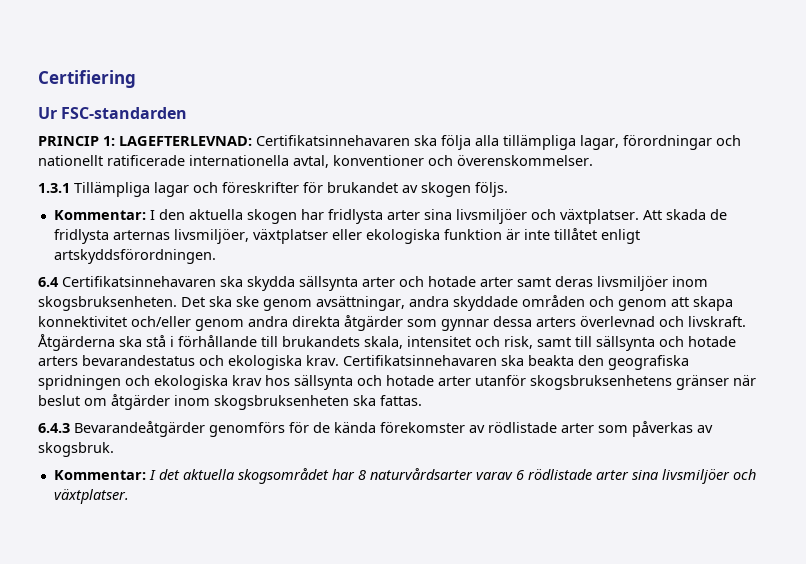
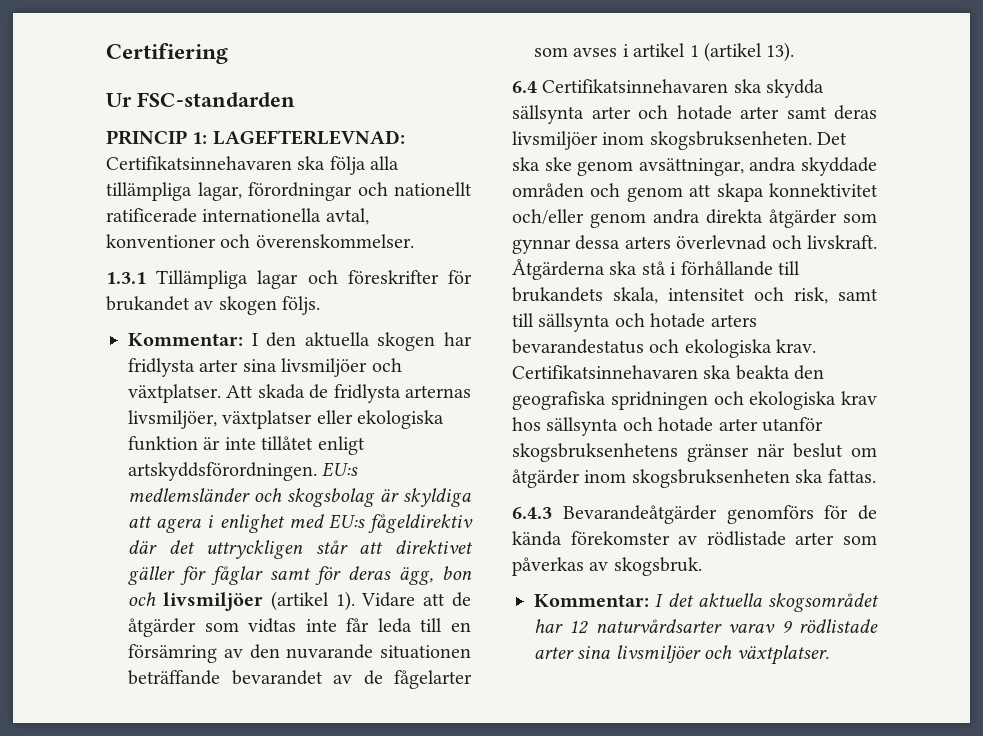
(216, 256) none -> [322,462,359,477] [128,488,471,507] [128,514,473,533] [128,540,473,559] [128,566,472,585] [128,591,471,611] [128,618,471,637] [128,644,471,663] [128,670,472,689] [534,42,795,62] EU:s medlemsländer och skogsbolag är skyldiga att agera i enlighet med EU:s fågeldirektiv där det uttryckligen står att direktivet gäller för fåglar samt för deras ägg, bon och livsmiljöer (artikel 1). Vidare att de åtgärder som vidtas inte får leda till en försämring av den nuvarande situationen beträffande bevarandet av de fågelarter som avses i artikel 1 (artikel 13).
[357,470,366,480] 8 -> [569,620,590,634] 12
[515,470,524,480] 6 -> [781,621,793,633] 9

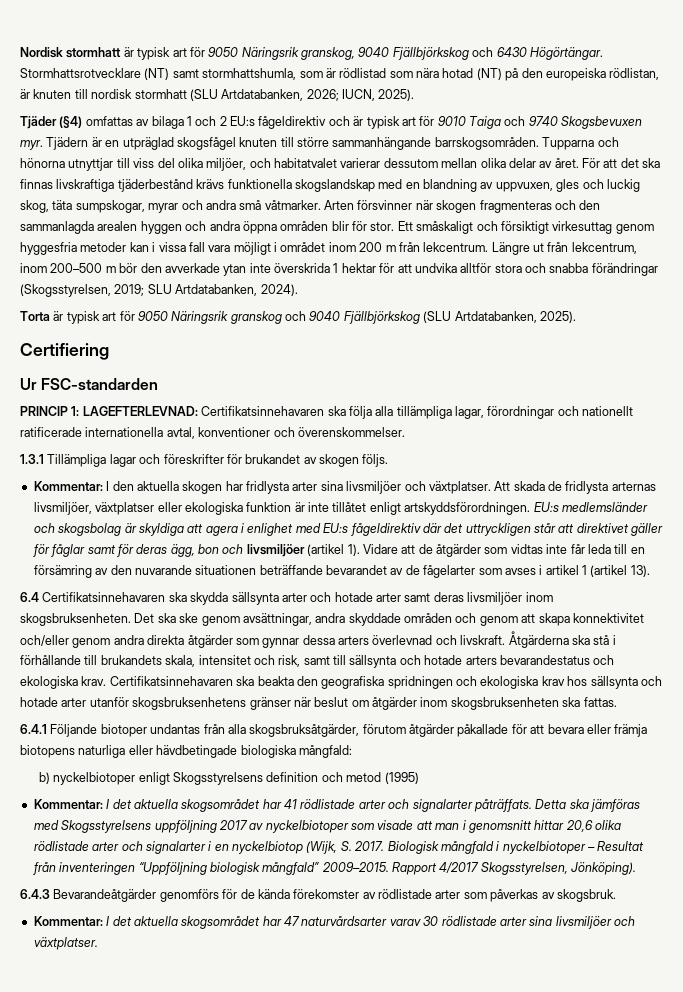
(106, 53) none -> [20,47,603,60] [20,68,660,81] [20,89,415,101] [20,116,643,129] [20,137,619,150] [20,158,661,171] [20,179,640,192] [20,200,601,213] [20,221,654,234] [20,242,637,255] [20,263,658,276] [20,284,298,297] [20,311,576,324] Nordisk stormhatt är typisk art för 9050 Näringsrik granskog, 9040 Fjällbjörkskog och 6430 Högörtängar. Stormhattsrotvecklare (NT) samt stormhattshumla, som är rödlistad som nära hotad (NT) på den europeiska rödlistan, är knuten till nordisk stormhatt (SLU Artdatabanken, 2026; IUCN, 2025). // Tjäder (§4) omfattas av bilaga 1 och 2 EU:s fågeldirektiv och är typisk art för 9010 Taiga och 9740 Skogsbevuxen myr. Tjädern är en utpräglad skogsfågel knuten till större sammanhängande barrskogsområden. Tupparna och hönorna utnyttjar till viss del olika miljöer, och habitatvalet varierar dessutom mellan olika delar av året. För att det ska finnas livskraftiga tjäderbestånd krävs funktionella skogslandskap med en blandning av uppvuxen, gles och luckig skog, täta sumpskogar, myrar och andra små våtmarker. Arten försvinner när skogen fragmenteras och den sammanlagda arealen hyggen och andra öppna områden blir för stor. Ett småskaligt och försiktigt virkesuttag genom hyggesfria metoder kan i vissa fall vara möjligt i området inom 200 m från lekcentrum. Längre ut från lekcentrum, inom 200–500 m bör den avverkade ytan inte överskrida 1 hektar för att undvika alltför stora och snabba förändringar (Skogsstyrelsen, 2019; SLU Artdatabanken, 2024). // Torta är typisk art för 9050 Näringsrik granskog och 9040 Fjällbjörkskog (SLU Artdatabanken, 2025). //
(876, 476) none -> [20,724,648,737] [20,745,352,758] [38,772,419,785] [33,799,640,812] [33,820,621,833] [33,841,645,854] [32,862,637,875] // 6.4.1 Följande biotoper undantas från alla skogsbruksåtgärder, förutom åtgärder påkallade för att bevara eller främja biotopens naturliga eller hävdbetingade biologiska mångfald: // b) nyckelbiotoper enligt Skogsstyrelsens definition och metod (1995) // Kommentar: I det aktuella skogsområdet har 41 rödlistade arter och signalarter påträffats. Detta ska jämföras med Skogsstyrelsens uppföljning 2017 av nyckelbiotoper som visade att man i genomsnitt hittar 20,6 olika rödlistade arter och signalarter i en nyckelbiotop (Wijk, S. 2017. Biologisk mångfald i nyckelbiotoper – Resultat från inventeringen “Uppföljning biologisk mångfald” 2009–2015. Rapport 4/2017 Skogsstyrelsen, Jönköping).
[569,620,590,634] 12 -> [284,916,300,926] 47
[781,621,793,633] 9 -> [423,916,439,926] 30

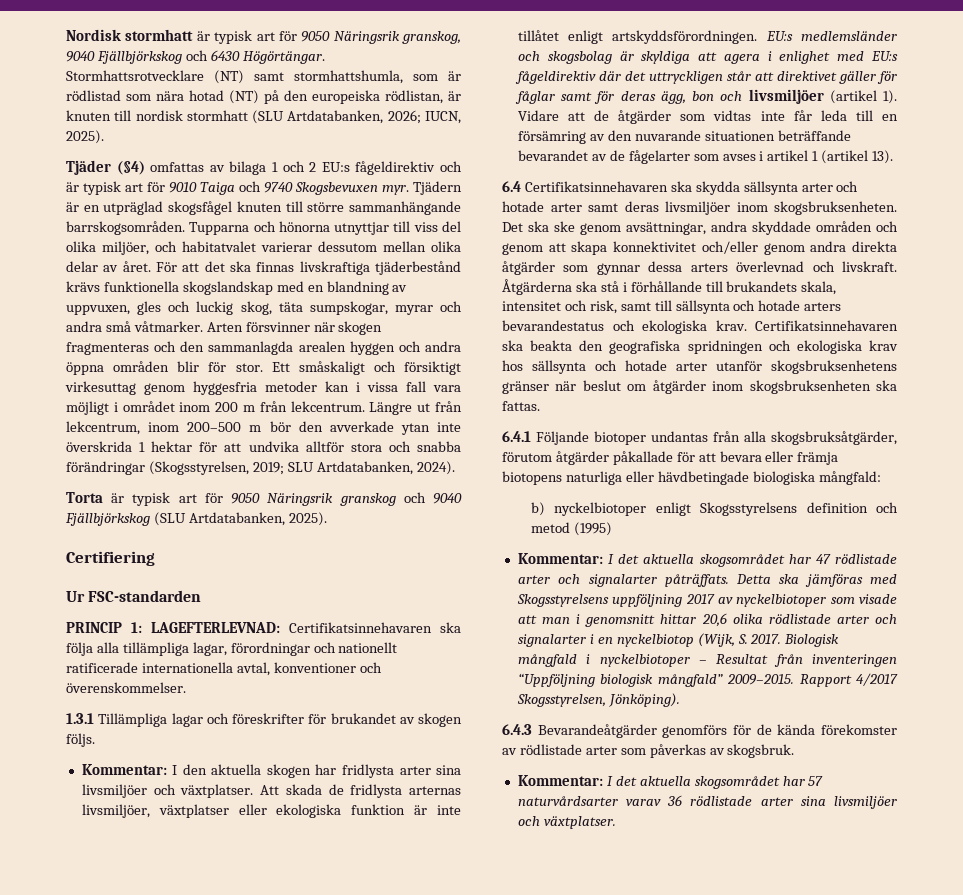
[284,799,297,809] 41 -> [815,554,831,564] 47
[284,916,300,926] 47 -> [808,776,824,786] 57
[423,916,439,926] 30 -> [667,795,683,806] 36

